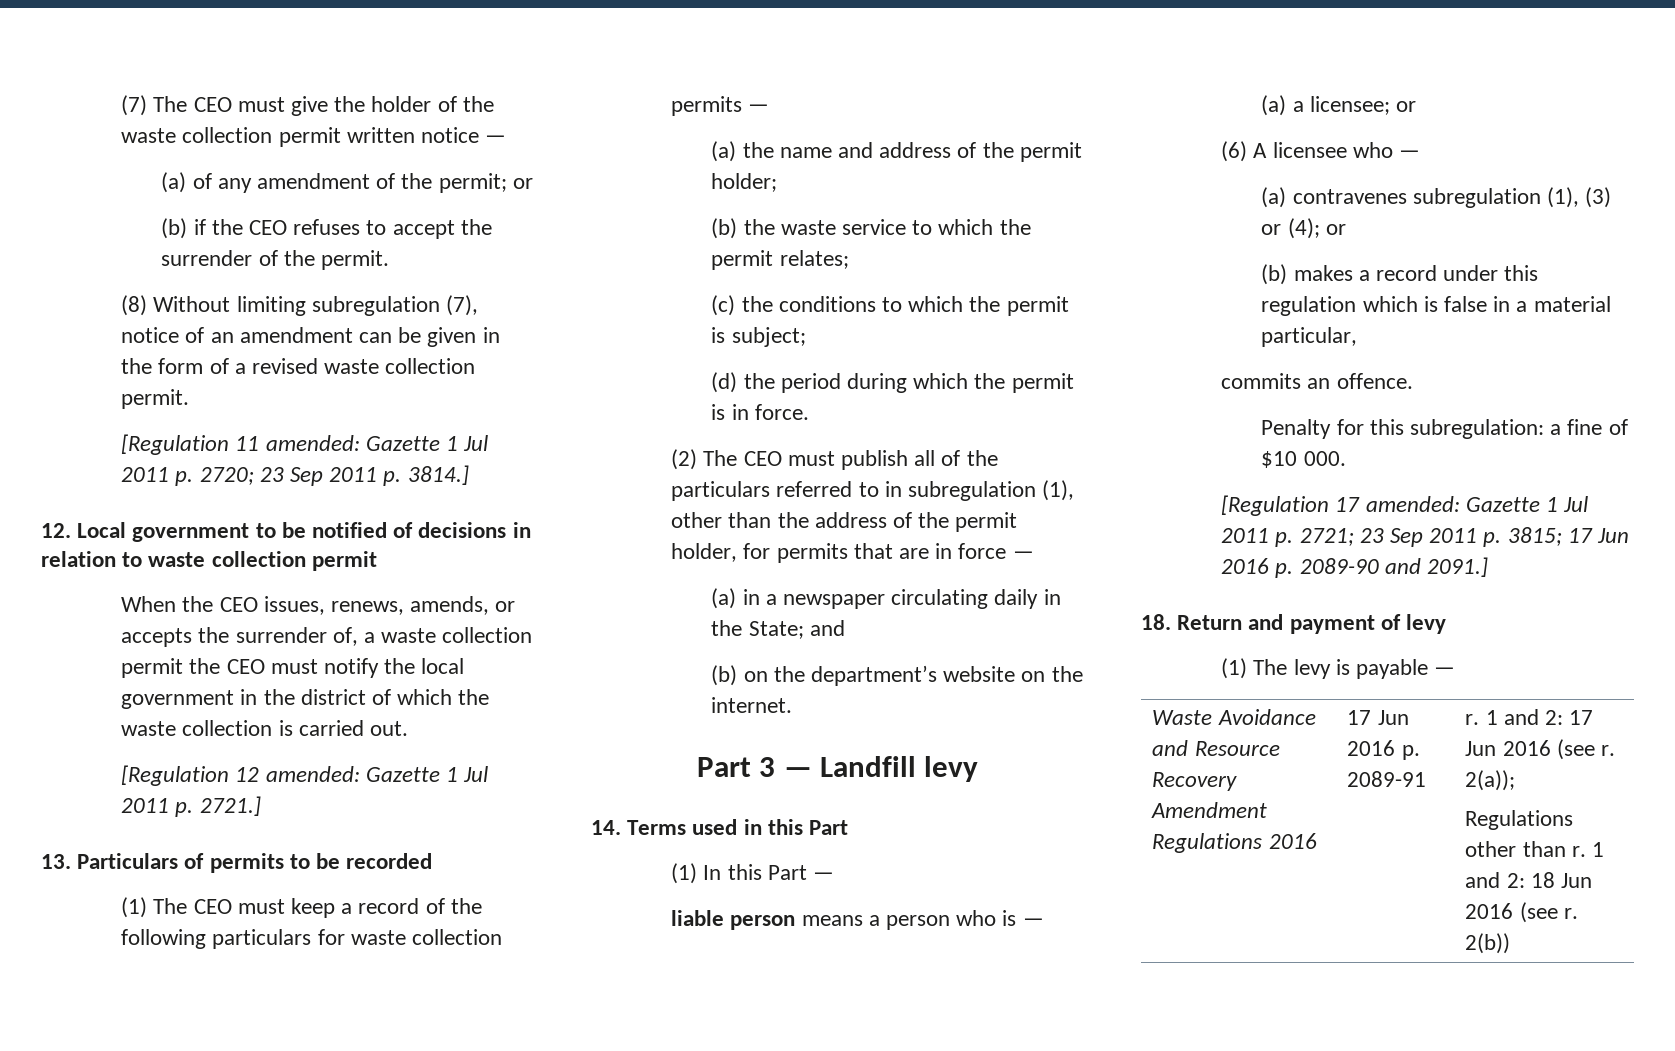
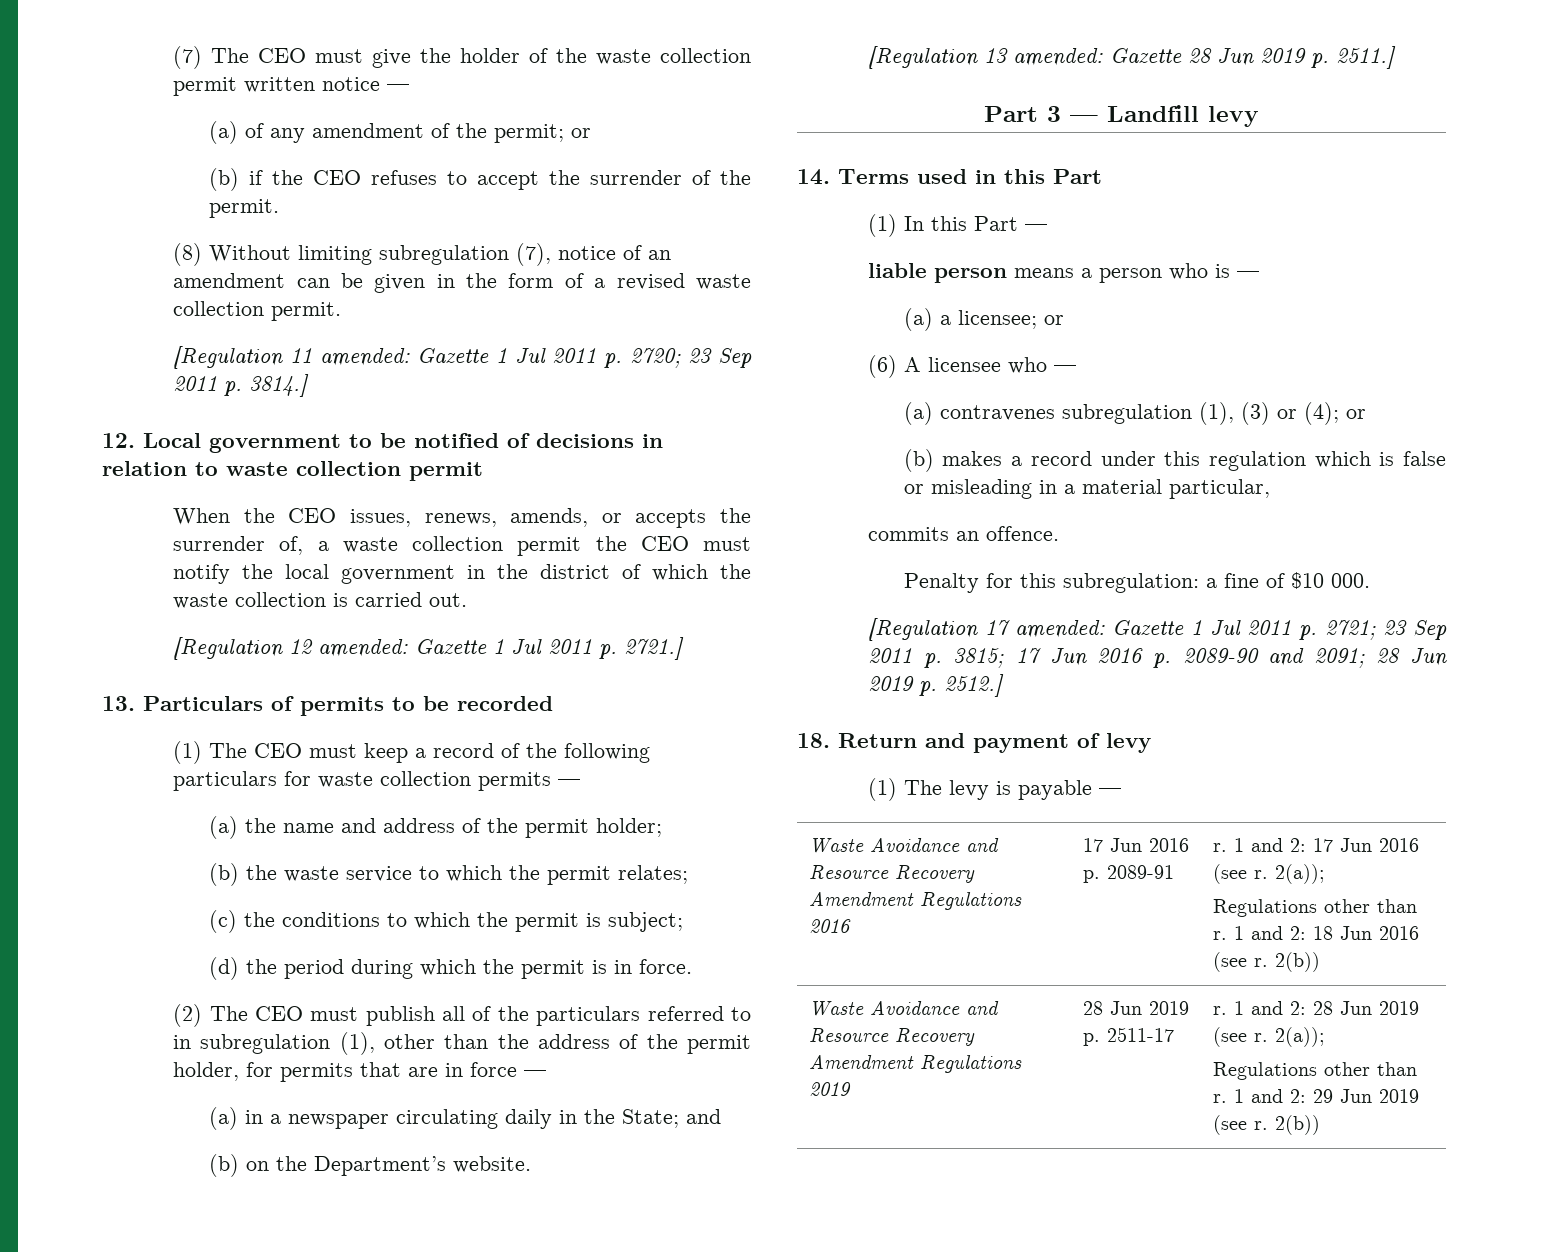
[810,665,1083,686] [711,697,793,713] department’s website on the internet. -> [313,1156,531,1176] [868,46,1397,69] Department’s website. // [Regulation 13 amended: Gazette 28 Jun 2019 p. 2511.]
(1487, 304) none -> [903,479,1032,499] or misleading
[1427,557,1489,577] 2091.] -> [1313,648,1447,668] [868,674,1005,697] 2091; 28 Jun 2019 p. 2512.]
(1511, 943) none -> [808,1001,999,1016] [808,1028,975,1046] [808,1055,1022,1073] [808,1082,851,1096] [1082,1001,1189,1015] [1082,1027,1174,1046] [1212,1001,1419,1015] [1212,1027,1325,1047] [1212,1062,1417,1080] [1212,1089,1419,1103] [1212,1115,1320,1135] // Waste Avoidance and Resource Recovery Amendment Regulations 2019 | 28 Jun 2019 p. 2511-17 | r. 1 and 2: 28 Jun 2019 (see r. 2(a)); // Regulations other than r. 1 and 2: 29 Jun 2019 (see r. 2(b))

